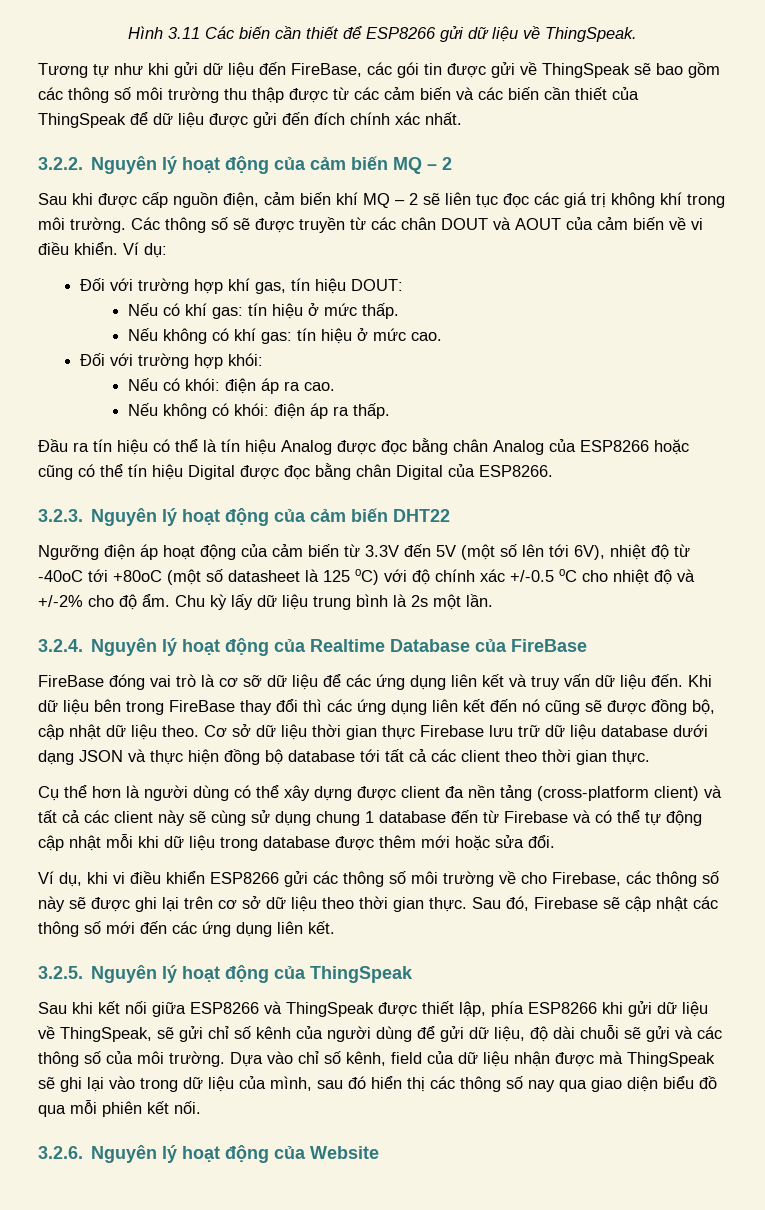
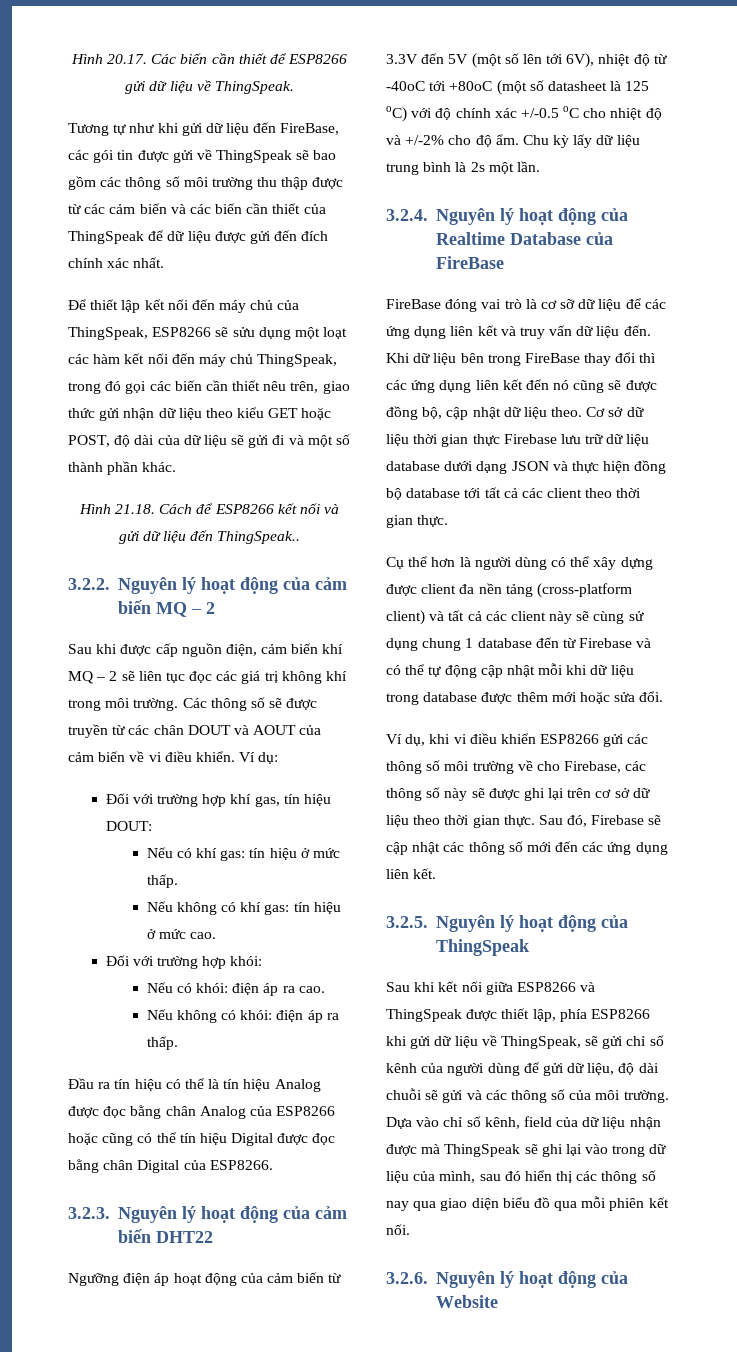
[128,26,200,39] Hình 3.11 -> [70,54,148,64] Hình 20.17.
(462, 118) none -> [68,299,300,313] [68,327,348,340] [68,353,338,367] [68,380,350,394] [68,407,332,421] [68,434,351,448] [68,461,177,475] [78,503,340,514] [118,530,301,544] // Để thiết lập kết nối đến máy chủ của ThingSpeak, ESP8266 sẽ sửu dụng một loạt các hàm kết nối đến máy chủ ThingSpeak, trong đó gọi các biến cần thiết nêu trên, giao thức gửi nhận dữ liệu theo kiểu GET hoặc POST, độ dài của dữ liệu sẽ gửi đi và một số thành phần khác. // Hình 21.18. Cách để ESP8266 kết nối và gửi dữ liệu đến ThingSpeak..

